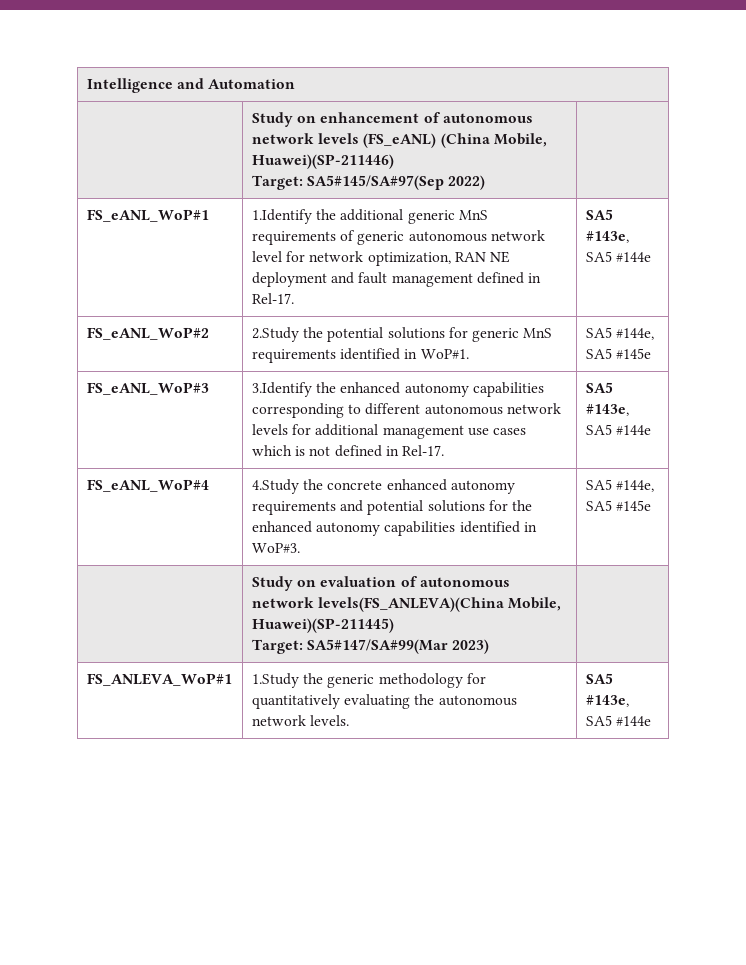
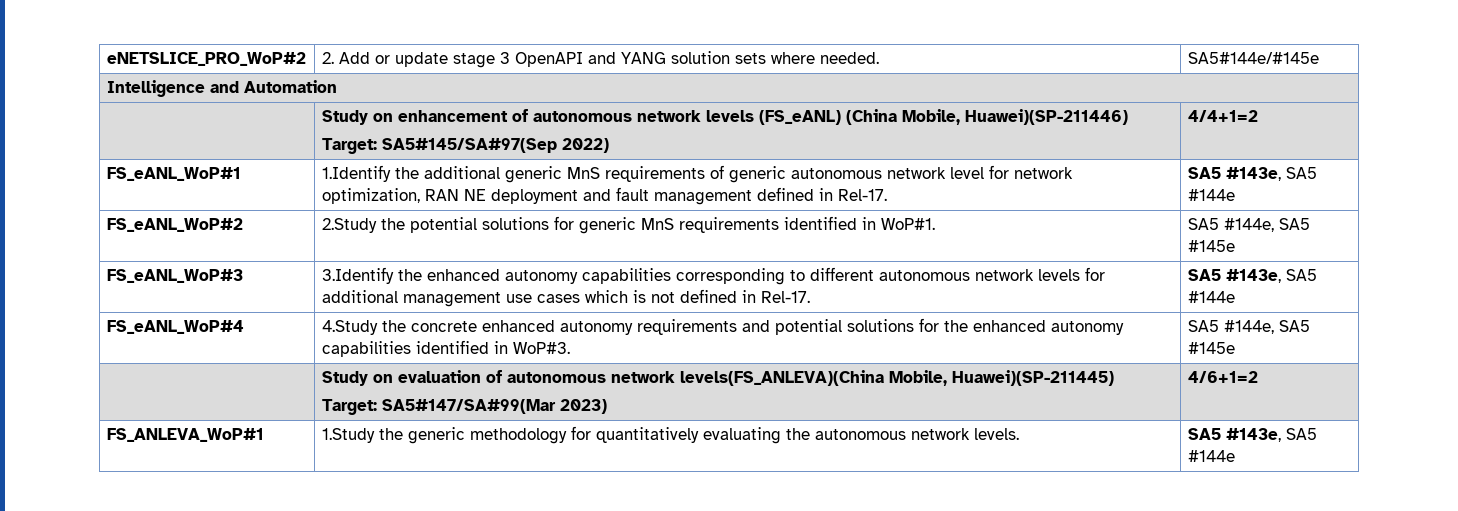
(86, 85) none -> [106,52,306,66] [321,51,879,68] [1187,52,1319,64] eNETSLICE_PRO_WoP#2 | 2. Add or update stage 3 OpenAPI and YANG solution sets where needed. | SA5#144e/#145e //
(486, 182) none -> [1187,110,1258,122] 4/4+1=2
(490, 646) none -> [1187,371,1258,383] 4/6+1=2

